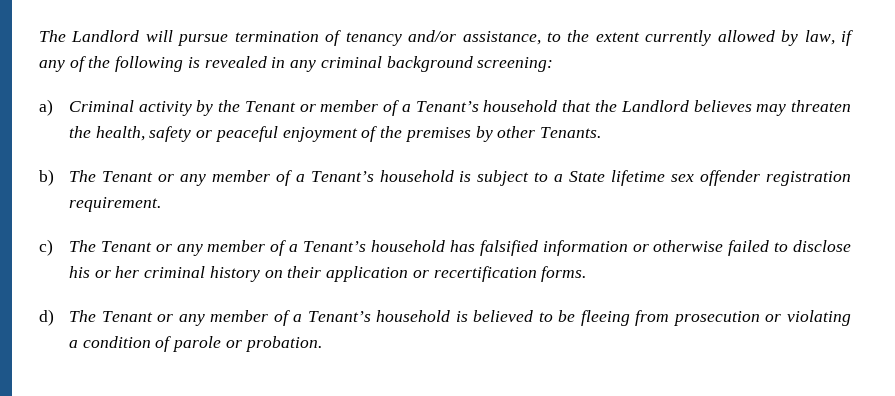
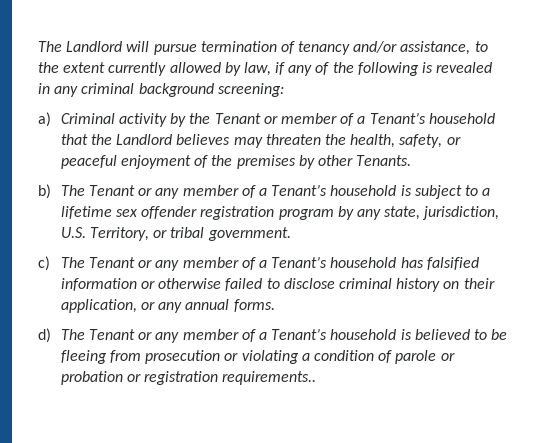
[149,126,192,142] safety -> [399,134,443,148] safety,
[569,171,606,182] State -> (491, 192) none
[68,197,161,212] requirement. -> [278,206,500,220] [60,227,291,241] program by any state, jurisdiction, U.S. Territory, or tribal government.
[68,266,140,278] his or her -> (335, 283) none
[326,266,537,282] application or recertification -> [60,299,230,313] application, or any annual
[244,336,322,352] probation. -> [60,371,317,385] probation or registration requirements..

